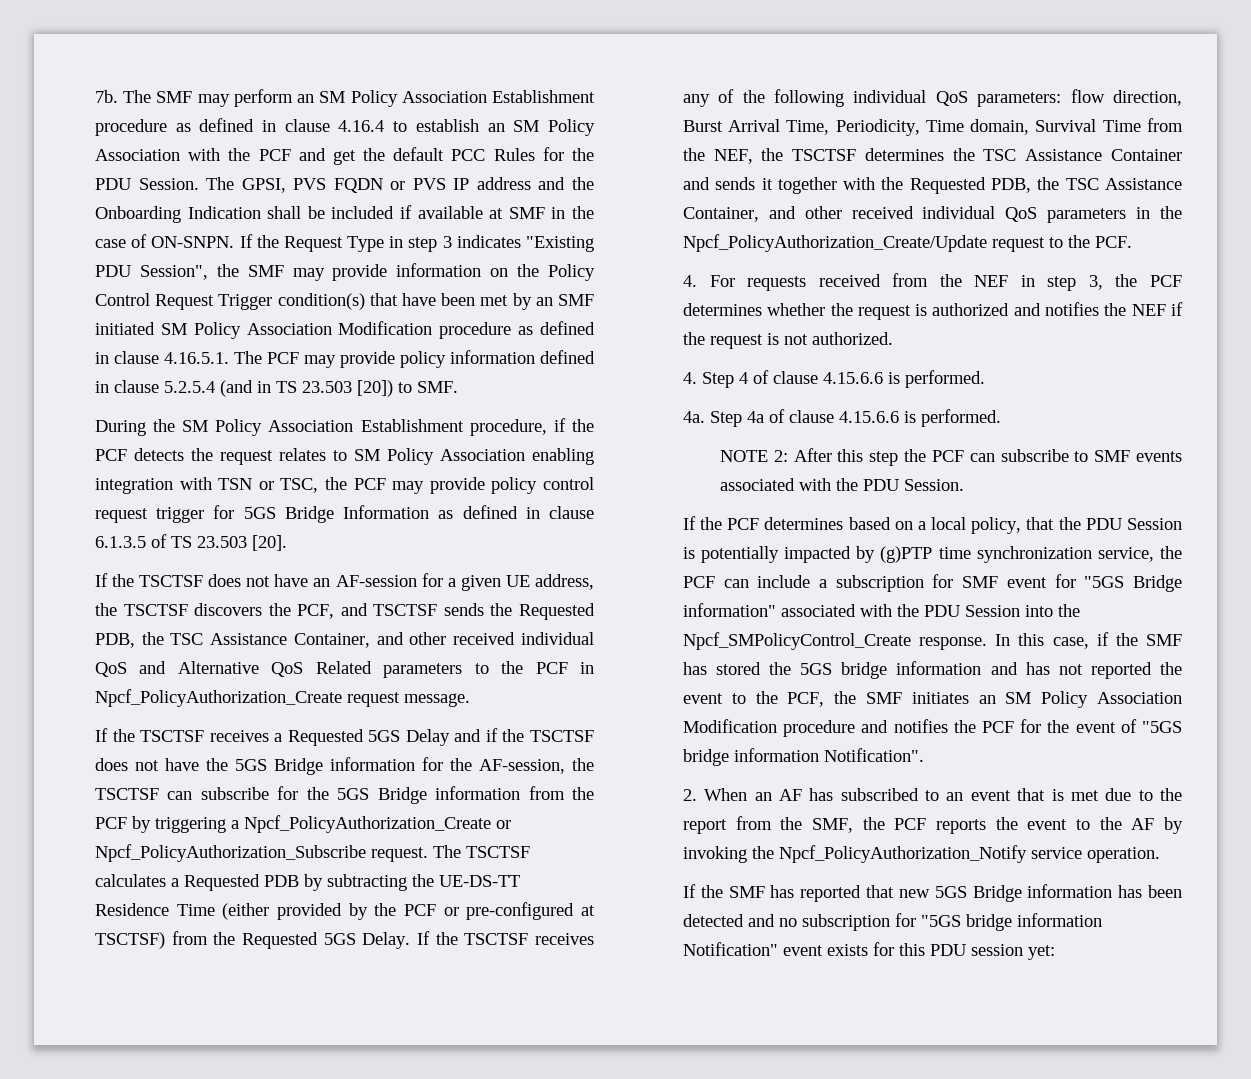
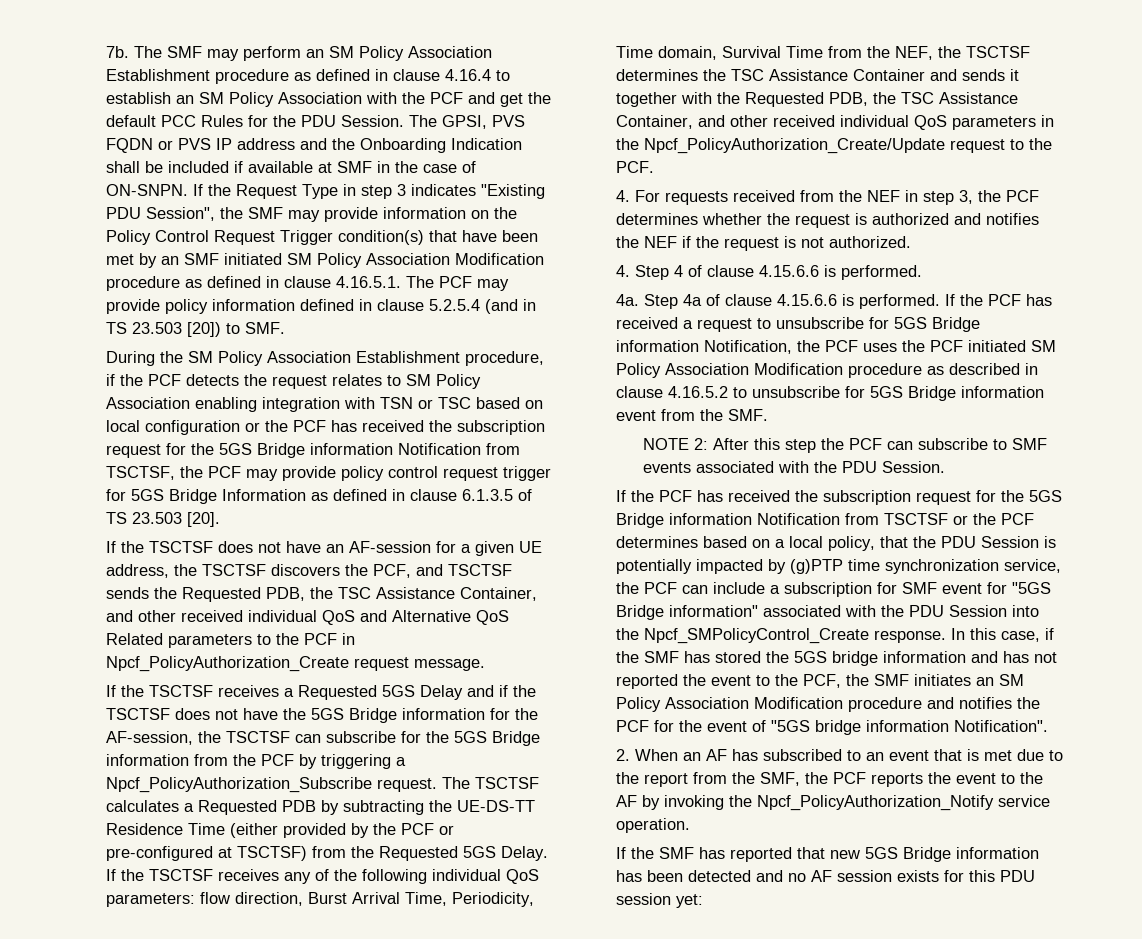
[280,478,319,493] TSC, -> [437,397,543,409] [105,420,545,435] [105,443,520,458] [105,466,175,480] TSC based on local configuration or the PCF has received the subscription request for the 5GS Bridge information Notification from TSCTSF,
[243,815,511,833] Npcf_PolicyAuthorization_Create or -> (406, 761) none
(1001, 418) none -> [944,294,1052,306] [615,317,980,332] [615,340,1056,354] [615,363,1038,378] [615,386,1044,401] [615,409,768,421] If the PCF has received a request to unsubscribe for 5GS Bridge information Notification, the PCF uses the PCF initiated SM Policy Association Modification procedure as described in clause 4.16.5.2 to unsubscribe for 5GS Bridge information event from the SMF.
(760, 524) none -> [696,490,1062,505] [615,513,1034,528] has received the subscription request for the 5GS Bridge information Notification from TSCTSF or the PCF
[801,913,1102,931] [682,942,823,956] subscription for "5GS bridge information Notification" event -> [810,870,892,882] AF session

